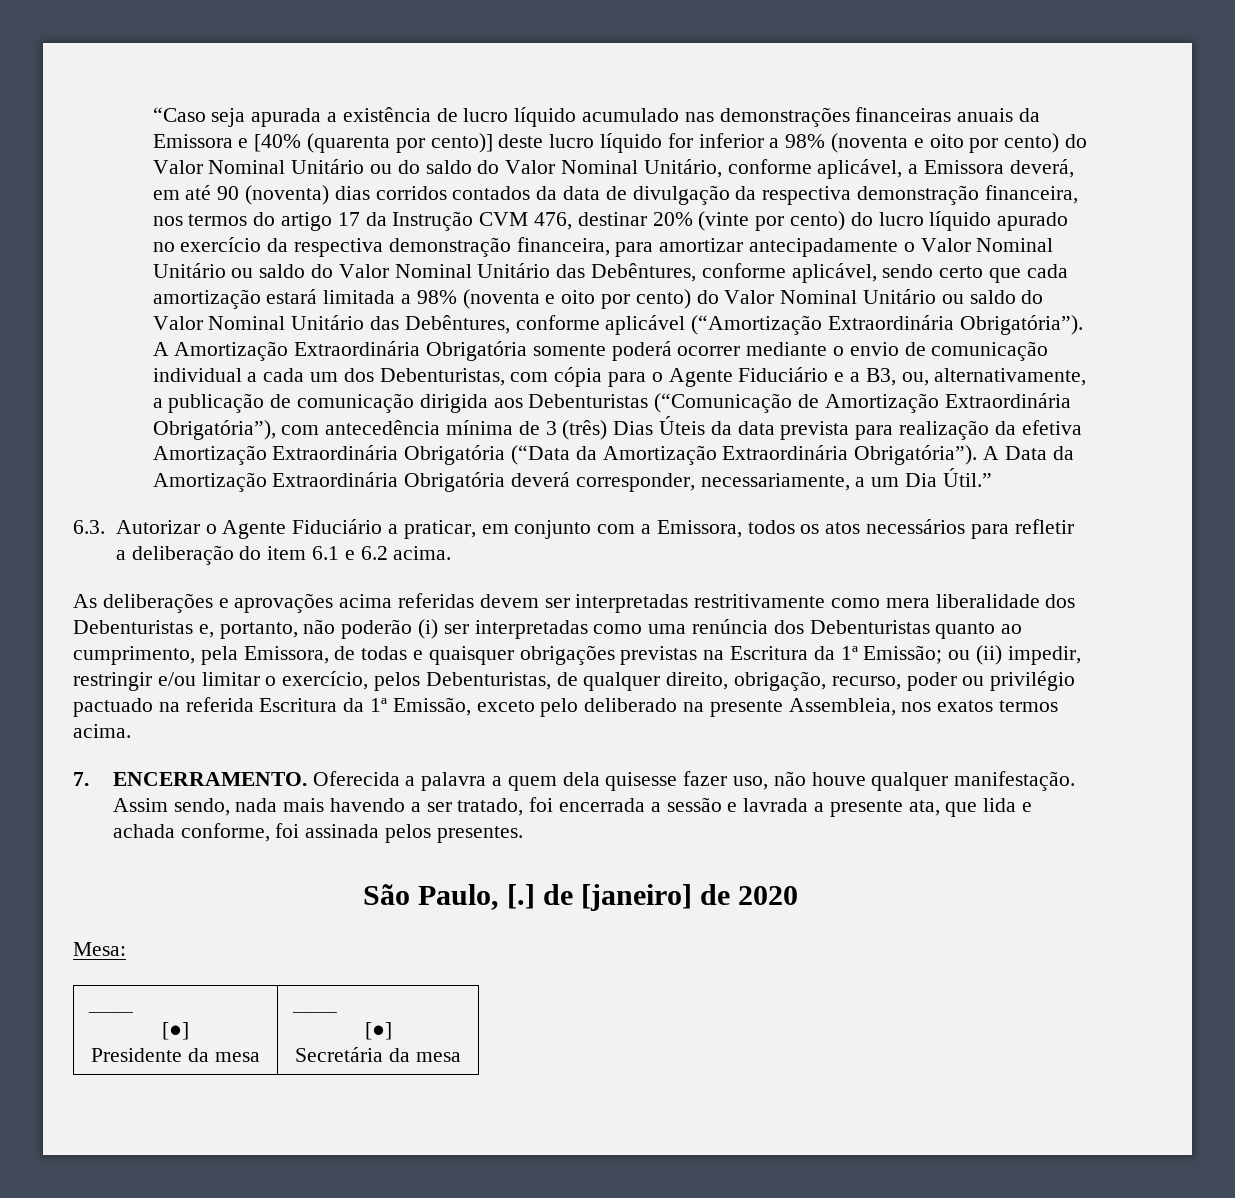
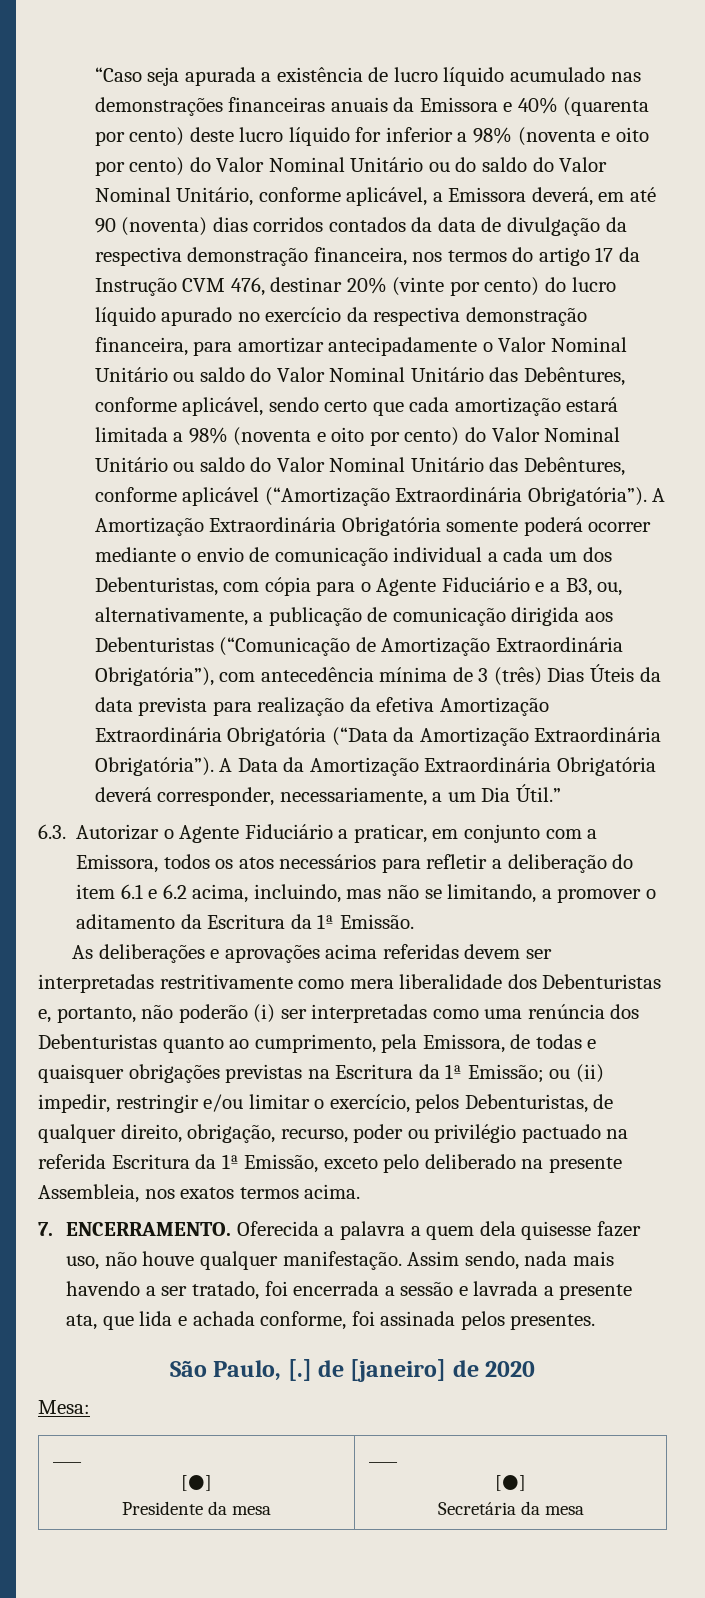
[254,134,302,152] [40% -> [517,97,558,114] 40%
[430,133,493,153] cento)] -> [129,127,185,146] cento)
[393,546,452,560] acima. -> [192,884,656,903] [76,914,414,929] acima, incluindo, mas não se limitando, a promover o aditamento da Escritura da 1ª Emissão.

